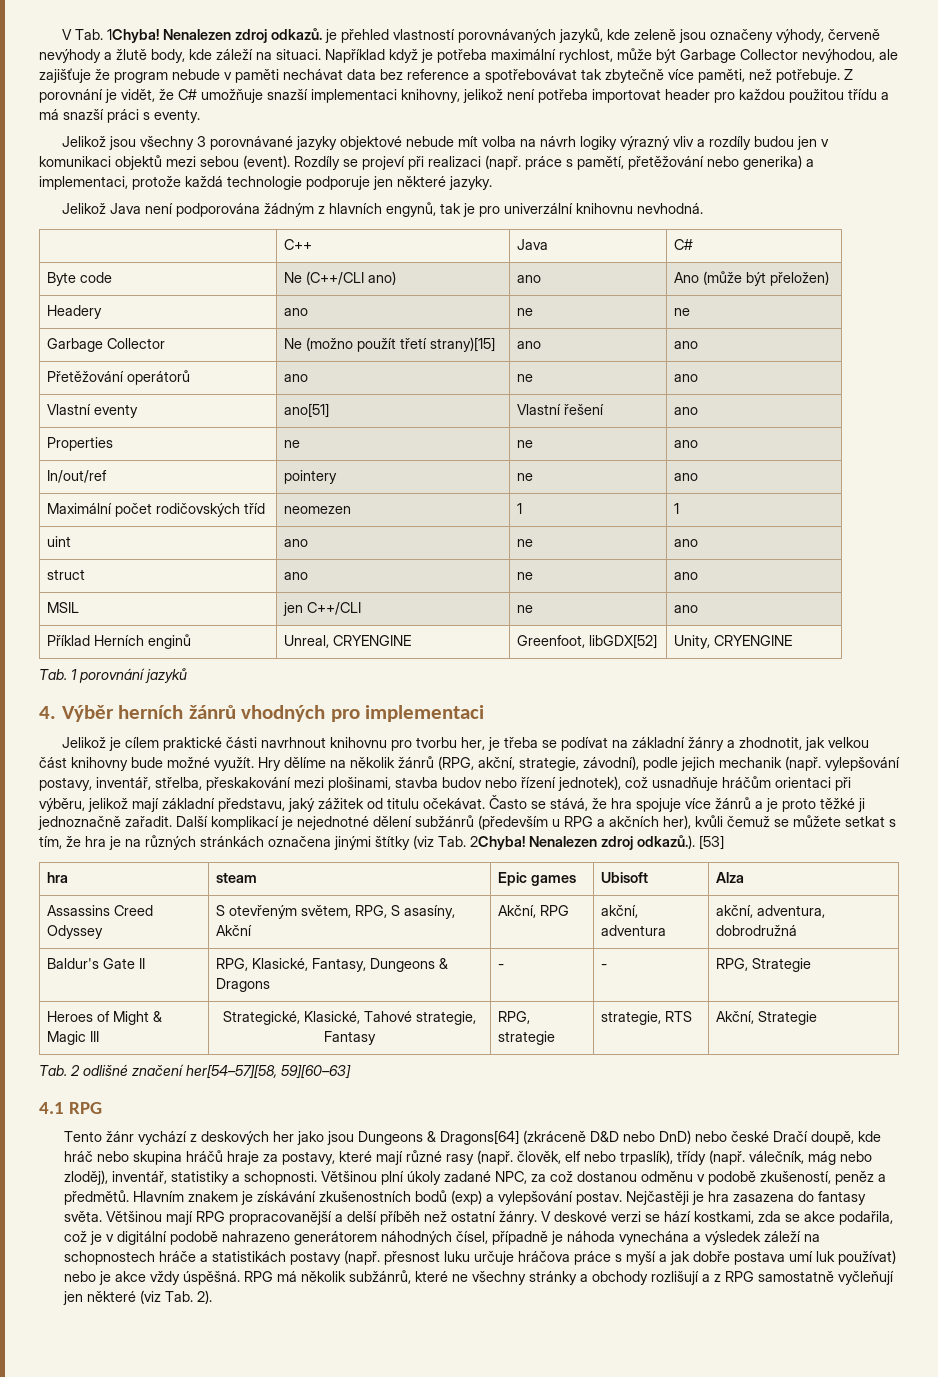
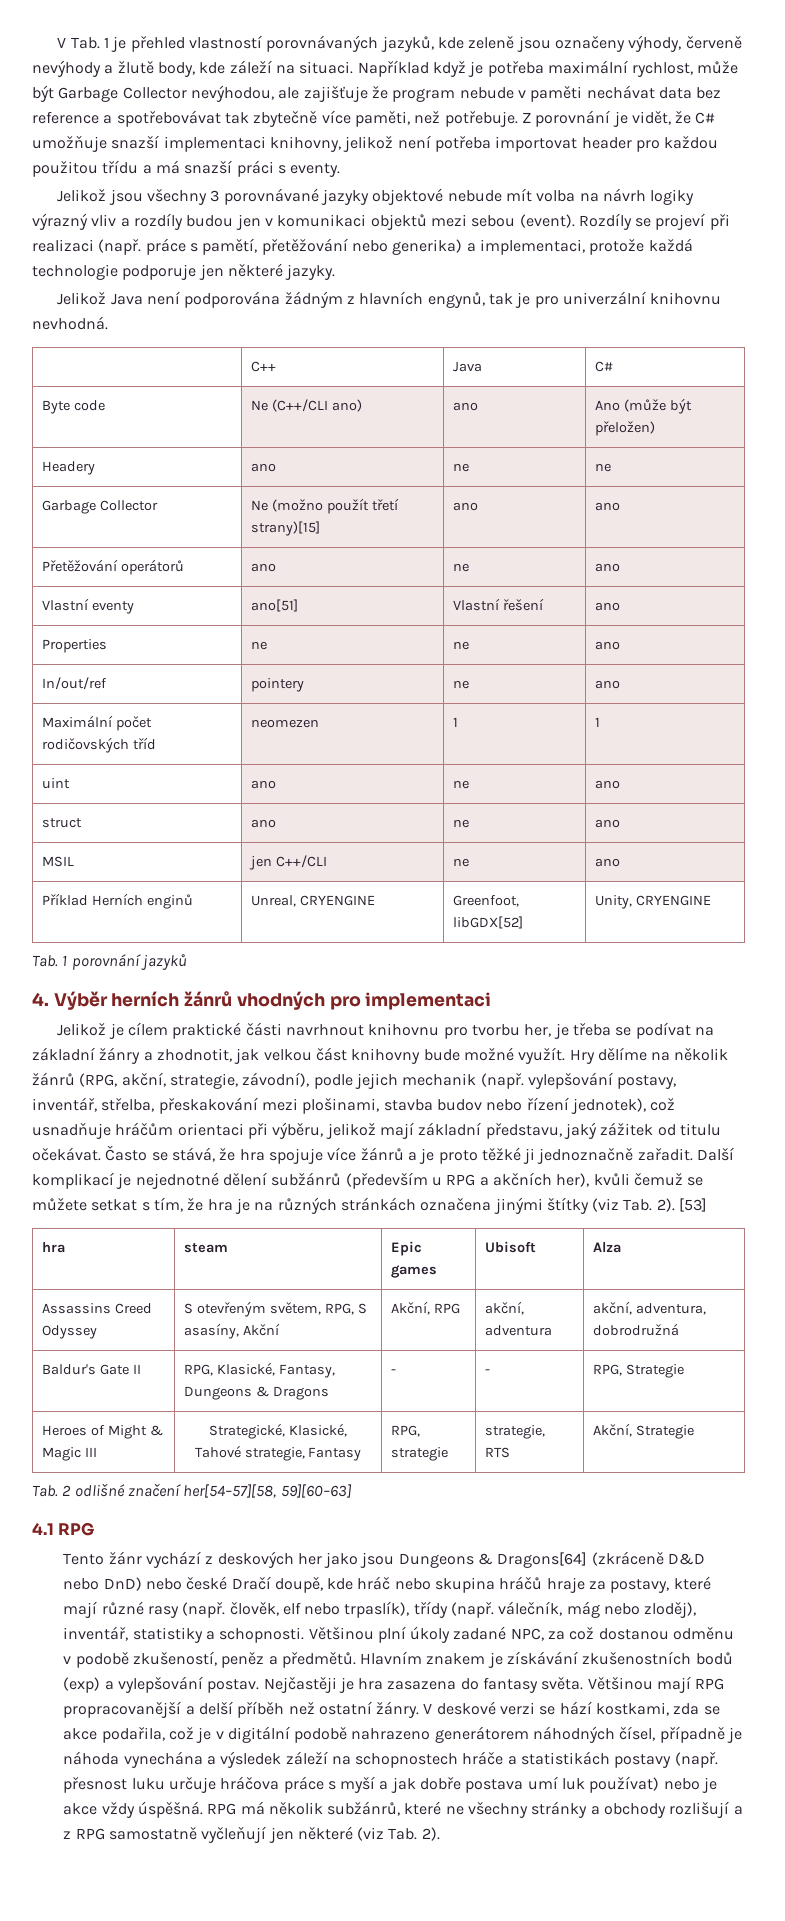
[107,28,323,43] 1Chyba! Nenalezen zdroj odkazů. -> [104,37,110,48] 1
[470,835,695,850] 2Chyba! Nenalezen zdroj odkazů.). -> [656,1198,675,1212] 2).

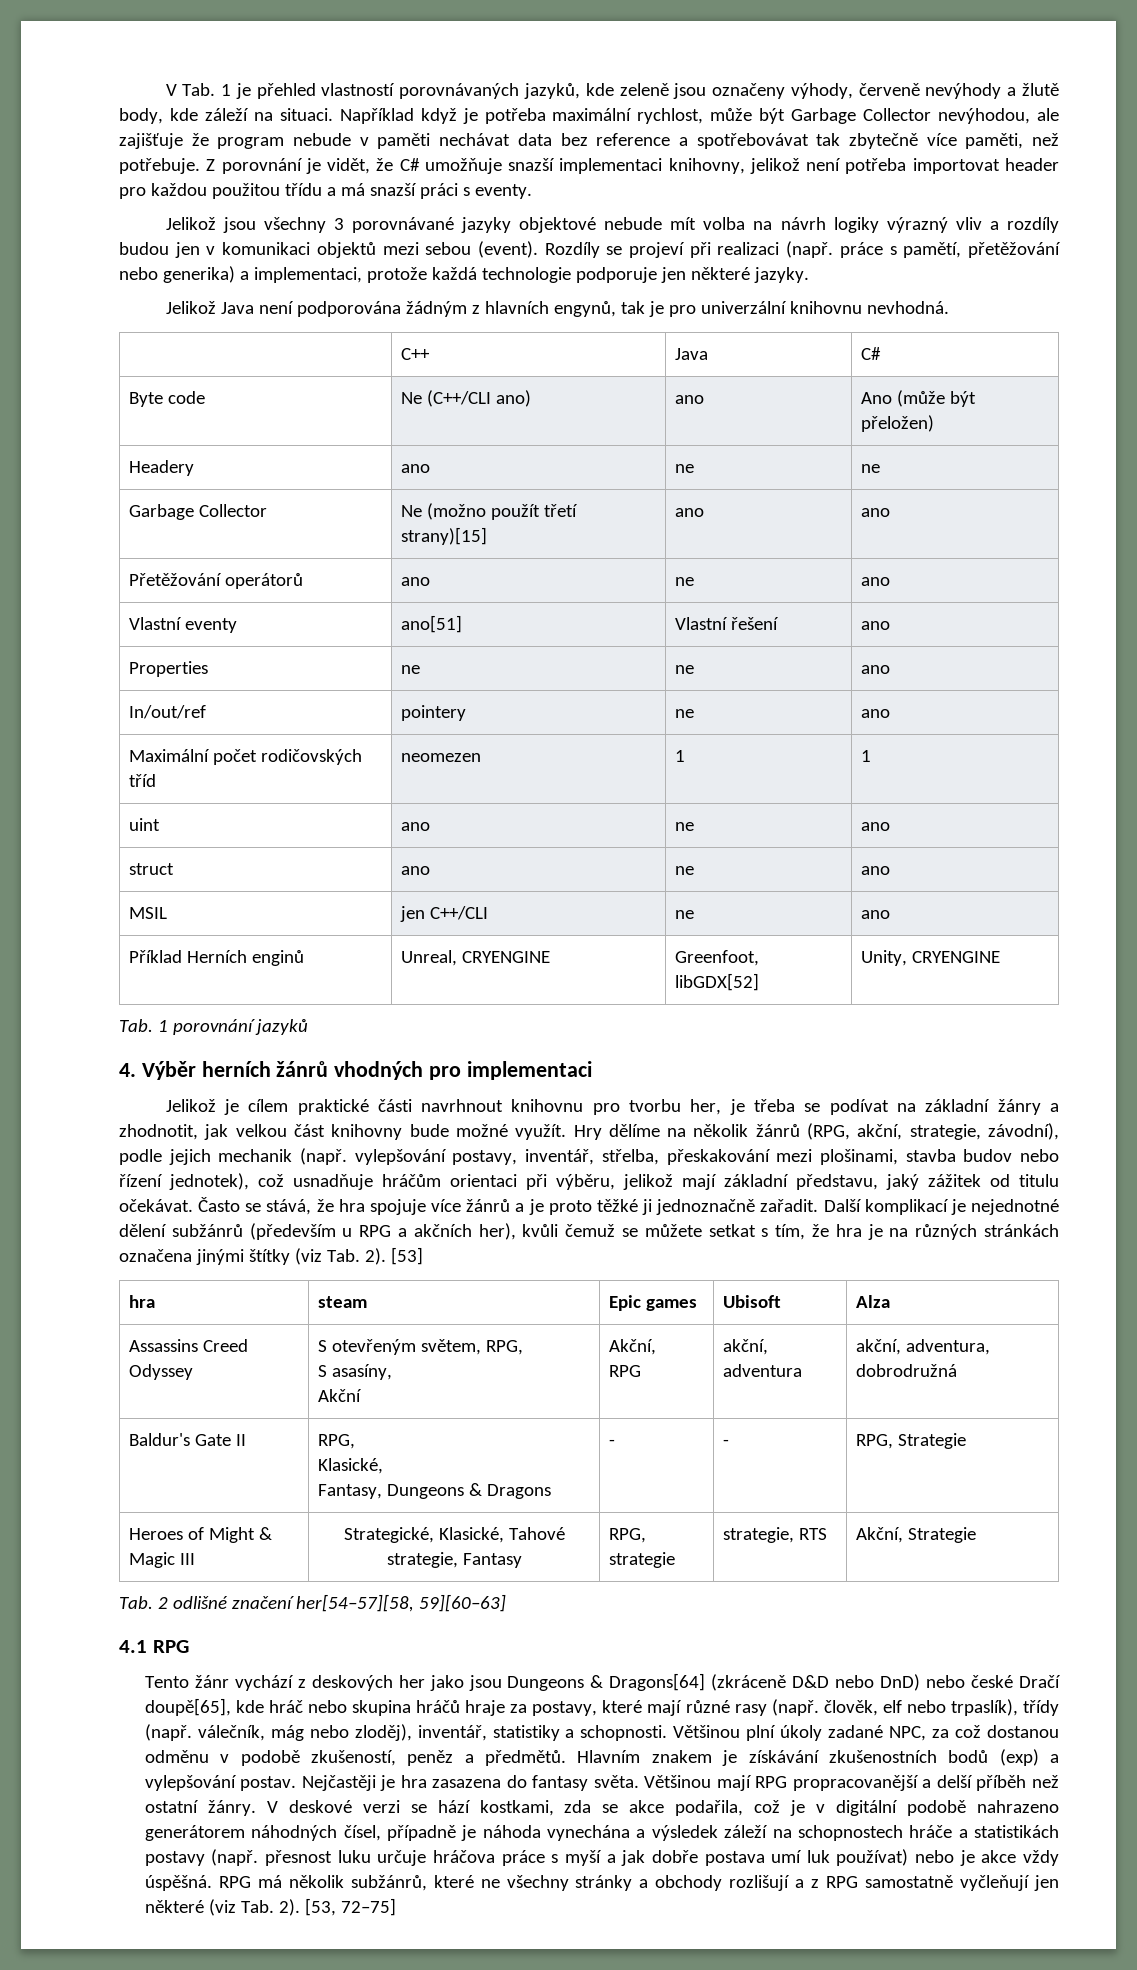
(354, 1309) none -> (523, 1347) //
(240, 1331) none -> (392, 1372) //
(431, 1308) none -> (656, 1347) //
[217,1362,276,1376] Klasické, -> [317,1458,383,1474] // Klasické, //
[274,1577,323,1593] doupě, -> [144,1698,231,1716] doupě[65],
(440, 1834) none -> [304,1898,396,1916] [53, 72–75]

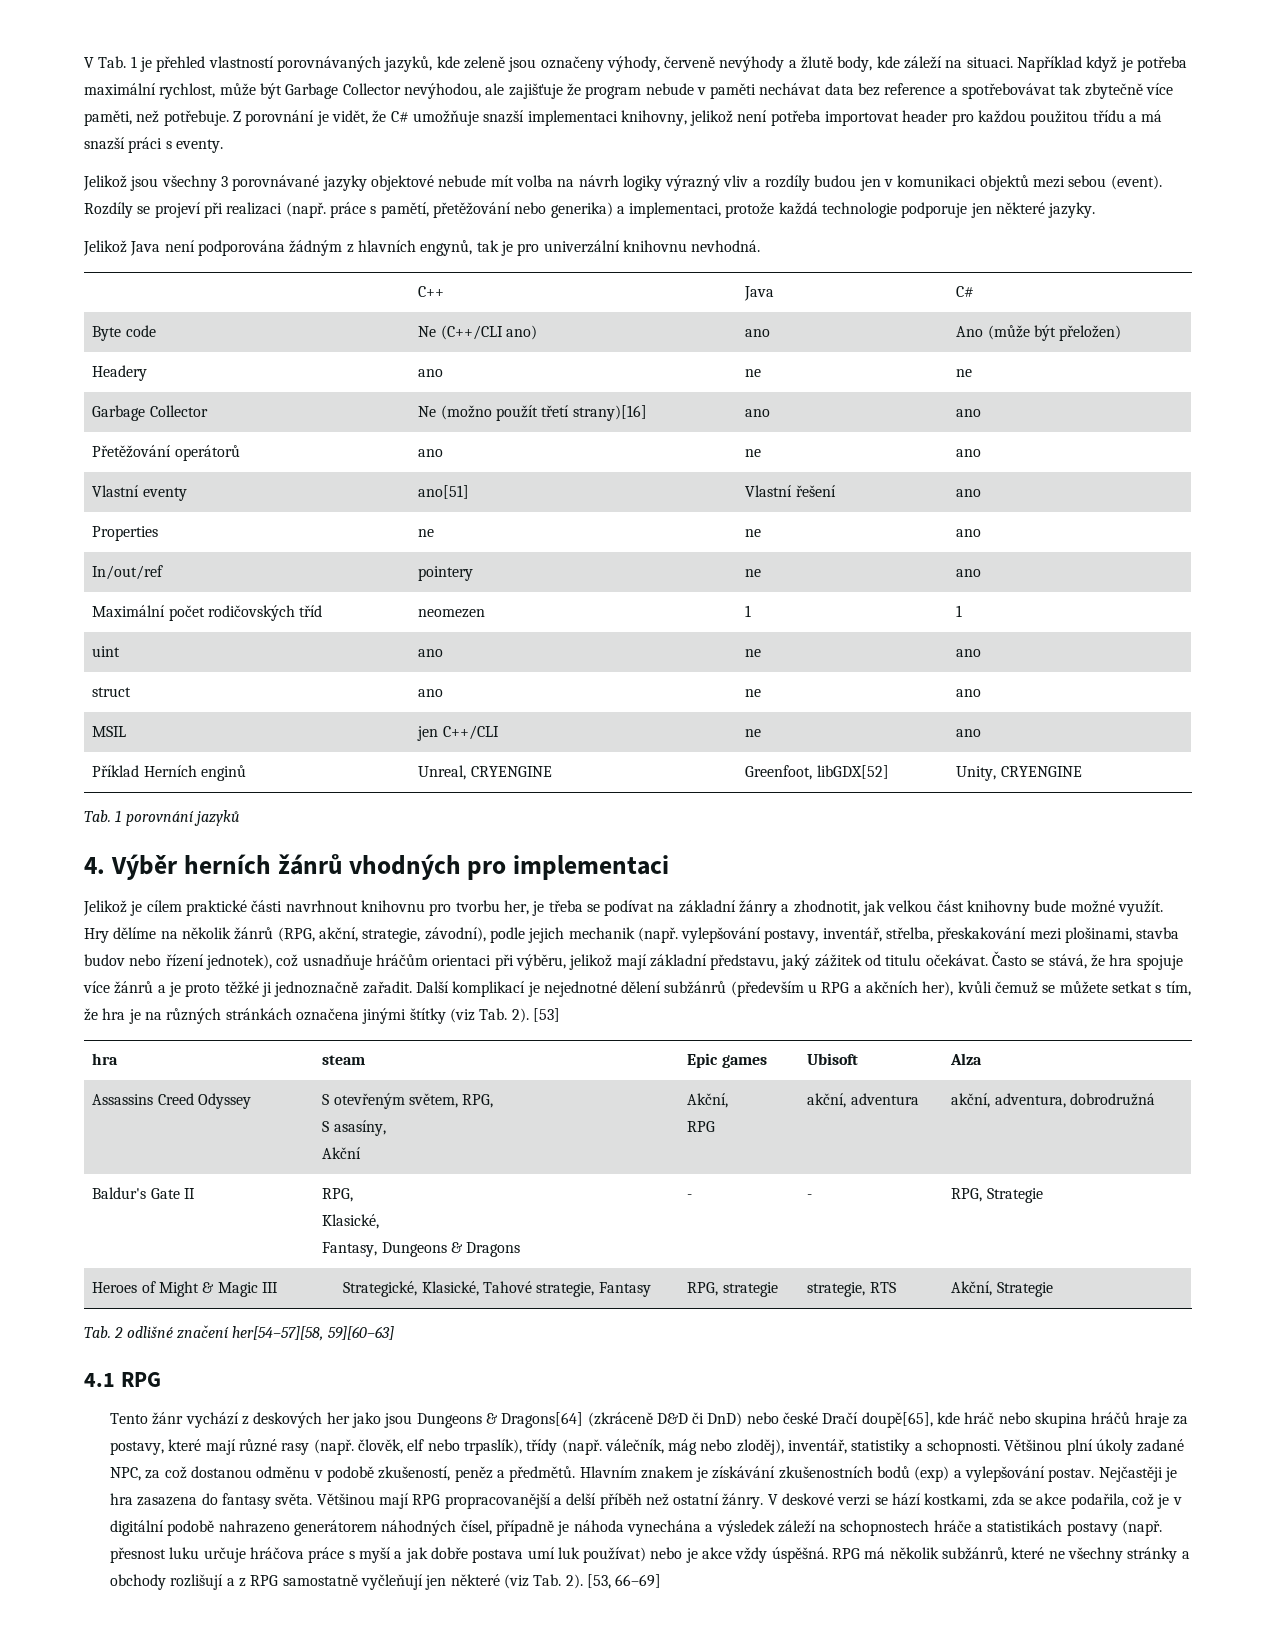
[400,527,487,545] strany)[15] -> [572,405,647,421] strany)[16]
[835,1675,875,1688] nebo -> [692,1412,705,1424] či
[340,1898,396,1916] 72–75] -> [615,1574,662,1588] 66–69]

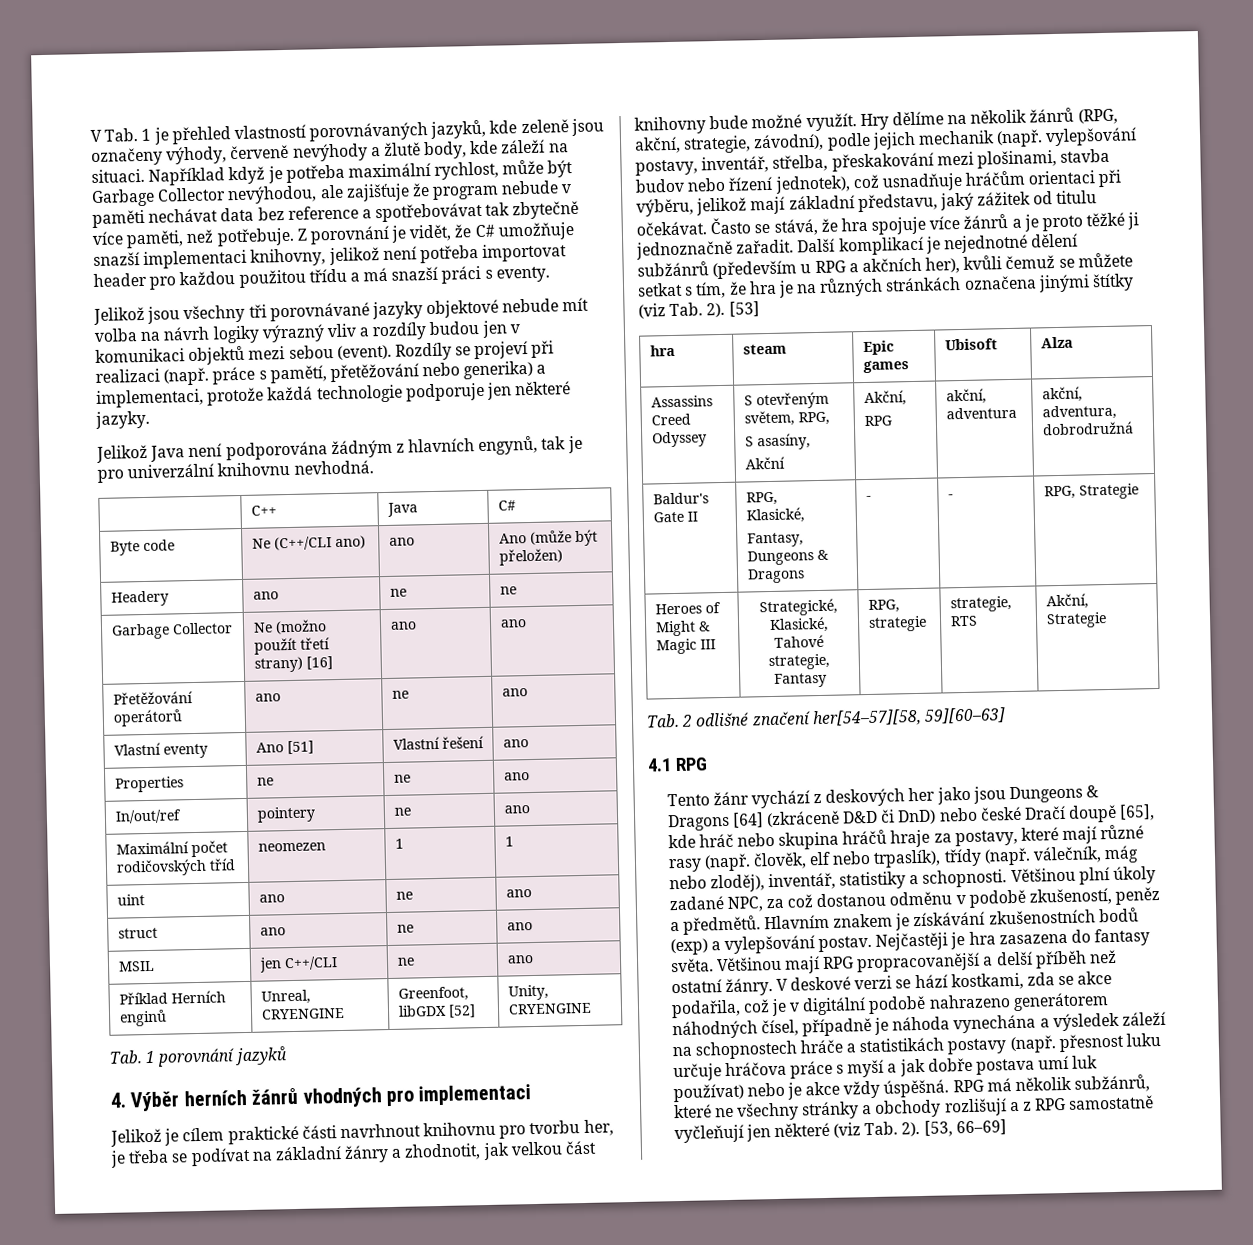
[220,176,228,187] 3 -> [248,304,267,318] tři
[572,405,647,421] strany)[16] -> [253,656,333,673] strany) [16]
[418,485,470,499] ano[51] -> [255,740,314,755] Ano [51]
[816,765,889,779] libGDX[52] -> [397,1004,476,1018] libGDX [52]
[501,1412,584,1428] Dragons[64] -> [667,812,764,832] Dragons [64]
[861,1412,933,1428] doupě[65], -> [1068,804,1156,823] doupě [65],

